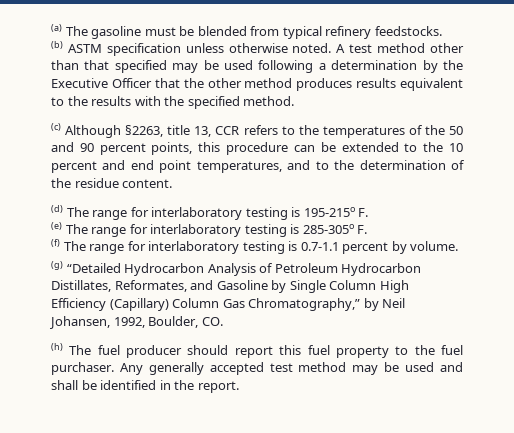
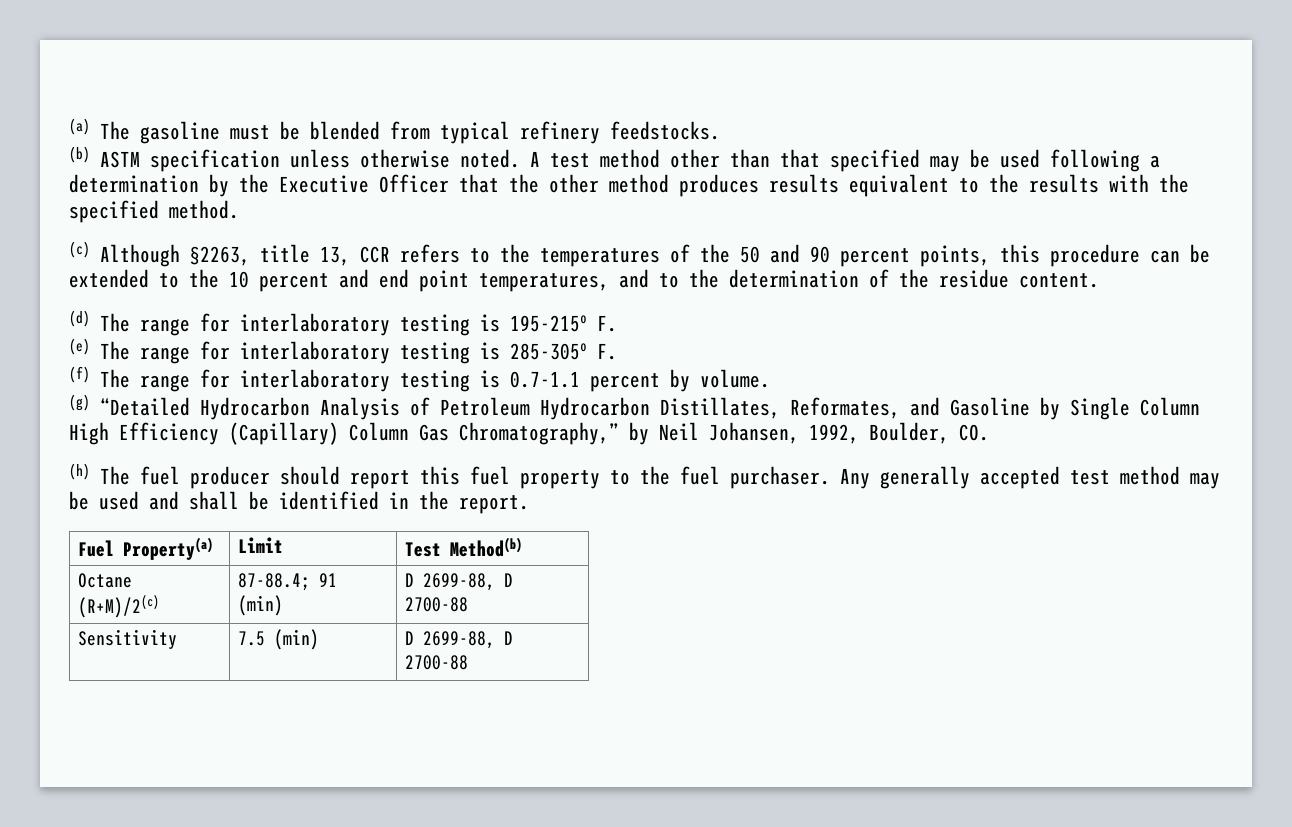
(239, 387) none -> [77,537,213,560] [237,537,283,553] [404,537,522,557] [77,573,132,588] [77,595,159,618] [237,573,337,591] [237,595,283,616] [404,573,513,591] [404,597,468,612] [77,629,177,649] [237,629,319,650] [404,631,513,649] [404,655,468,670] // Fuel Property(a) | Limit | Test Method(b) // Octane (R+M)/2(c) | 87-88.4; 91 (min) | D 2699-88, D 2700-88 // Sensitivity | 7.5 (min) | D 2699-88, D 2700-88

